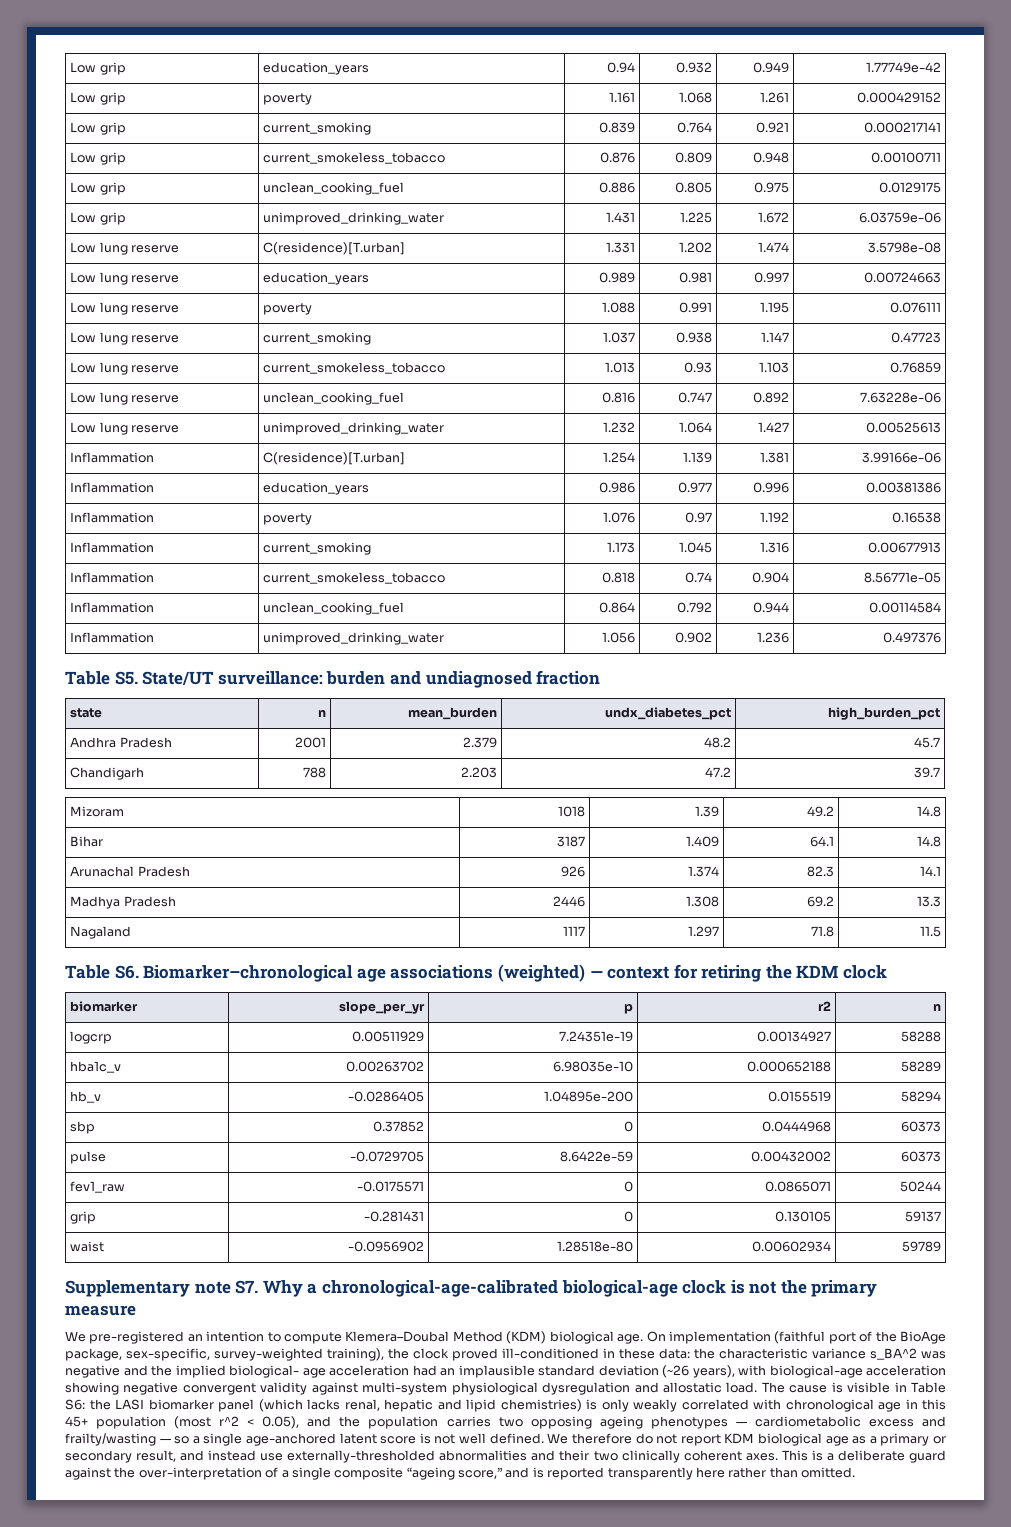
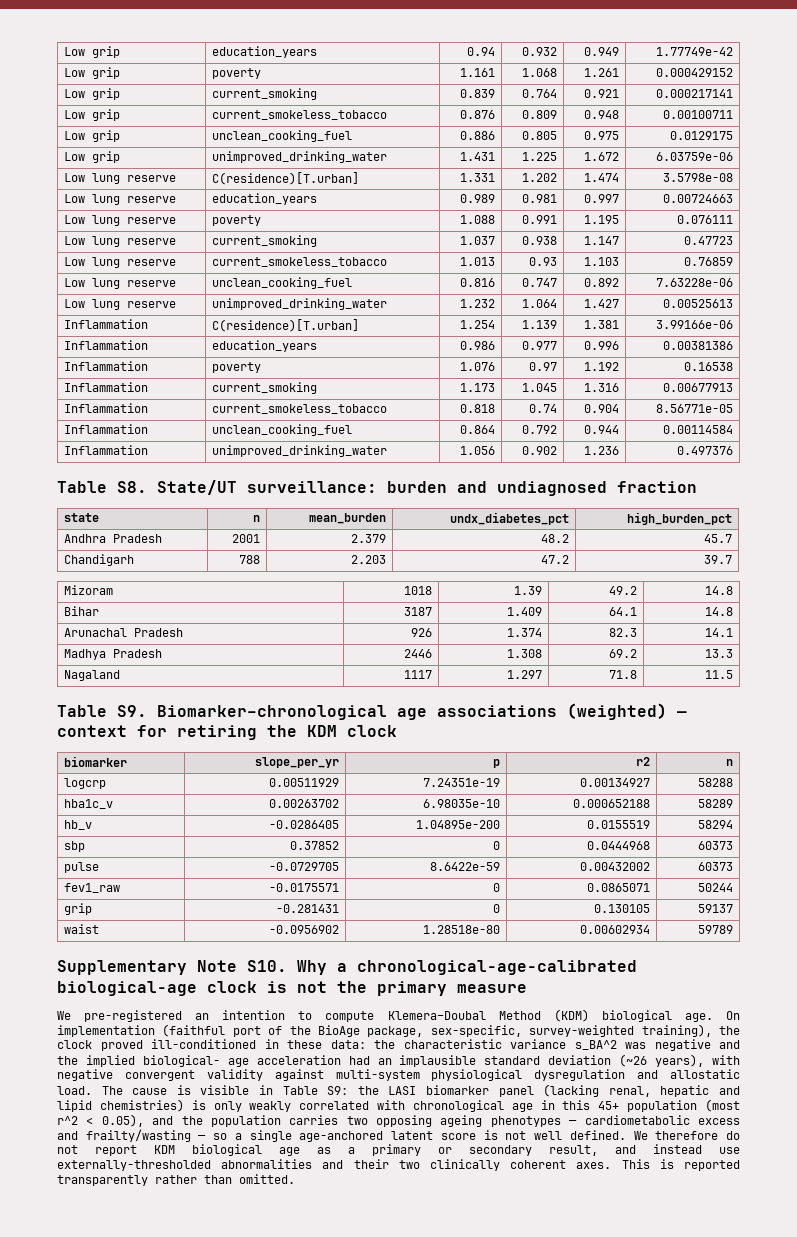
[114,671,138,685] S5. -> [117,481,147,493] S8.
[114,965,139,979] S6. -> [117,705,147,717] S9.
[194,1280,259,1294] note S7. -> [197,960,287,972] Note S10.
[769,1365,946,1378] [65,1382,119,1395] biological-age acceleration showing -> (740, 1060) none
[65,1399,85,1410] S6: -> [327,1086,349,1095] S9:
[258,1399,340,1412] (which lacks -> [543,1084,600,1097] (lacking
[826,1450,946,1463] [65,1467,544,1480] a deliberate guard against the over-interpretation of a single composite “ageing score,” and is -> (674, 1164) none
[695,1467,725,1478] here -> (148, 1180) none

